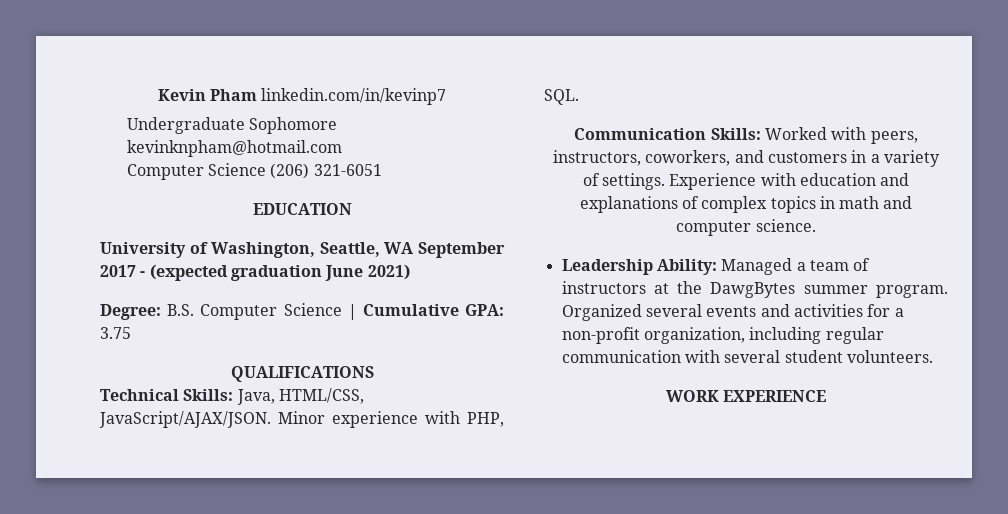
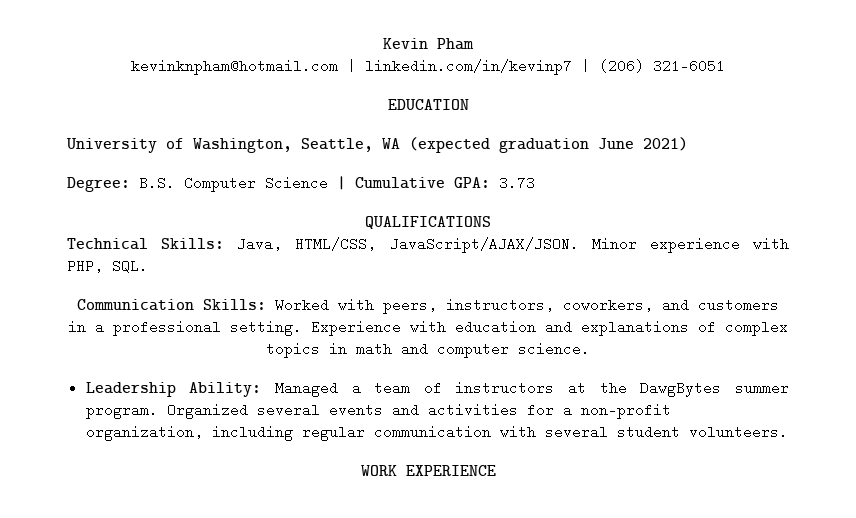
(257, 95) none -> [131,59,356,75] // kevinknpham@hotmail.com |
[126,117,338,134] [126,140,342,157] [126,163,267,180] // Undergraduate Sophomore kevinknpham@hotmail.com // Computer Science -> [581,59,590,72] |
[418,242,506,258] [100,265,146,277] September 2017 - -> (400, 143) none
[100,327,131,339] 3.75 -> [499,176,535,190] 3.73
[883,150,940,167] [582,173,666,190] variety of settings. -> [113,320,302,336] professional setting.

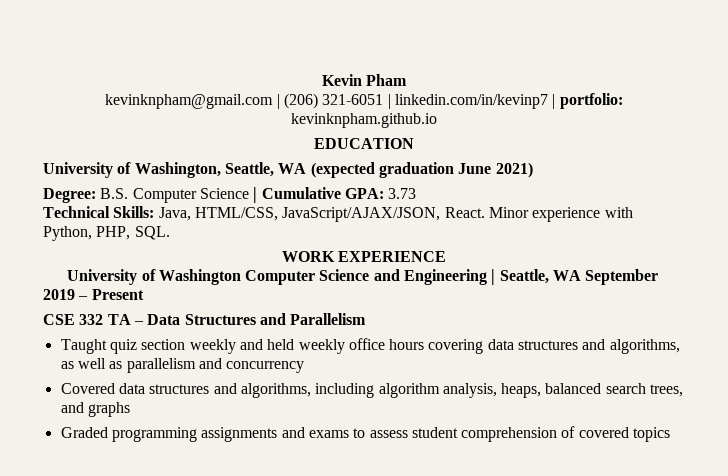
[131,59,338,75] kevinknpham@hotmail.com -> [105,93,384,109] kevinknpham@gmail.com | (206) 321-6051
[599,59,725,73] (206) 321-6051 -> [559,93,623,109] [291,113,437,128] portfolio: kevinknpham.github.io
[365,216,491,229] // QUALIFICATIONS -> (417, 193) none
[389,237,579,253] JavaScript/AJAX/JSON. -> [282,207,485,222] JavaScript/AJAX/JSON, React.
(789, 243) none -> [43,226,92,241] Python,
[77,298,779,314] [68,320,788,336] [266,342,590,358] [85,381,789,397] [85,403,671,419] [85,425,788,441] [360,465,496,476] Communication Skills: Worked with peers, instructors, coworkers, and customers in a professional setting. Experience with education and explanations of complex topics in math and computer science. // Leadership Ability: Managed a team of instructors at the DawgBytes summer program. Organized several events and activities for a non-profit organization, including regular communication with several student volunteers. // WORK EXPERIENCE -> [281,251,447,262] [67,269,659,285] [43,289,144,300] [43,313,367,325] [60,338,680,354] [60,358,305,373] [60,383,684,398] [60,402,130,417] [60,426,671,442] WORK EXPERIENCE // University of Washington Computer Science and Engineering | Seattle, WA September 2019 – Present // CSE 332 TA – Data Structures and Parallelism // Taught quiz section weekly and held weekly office hours covering data structures and algorithms, as well as parallelism and concurrency // Covered data structures and algorithms, including algorithm analysis, heaps, balanced search trees, and graphs // Graded programming assignments and exams to assess student comprehension of covered topics

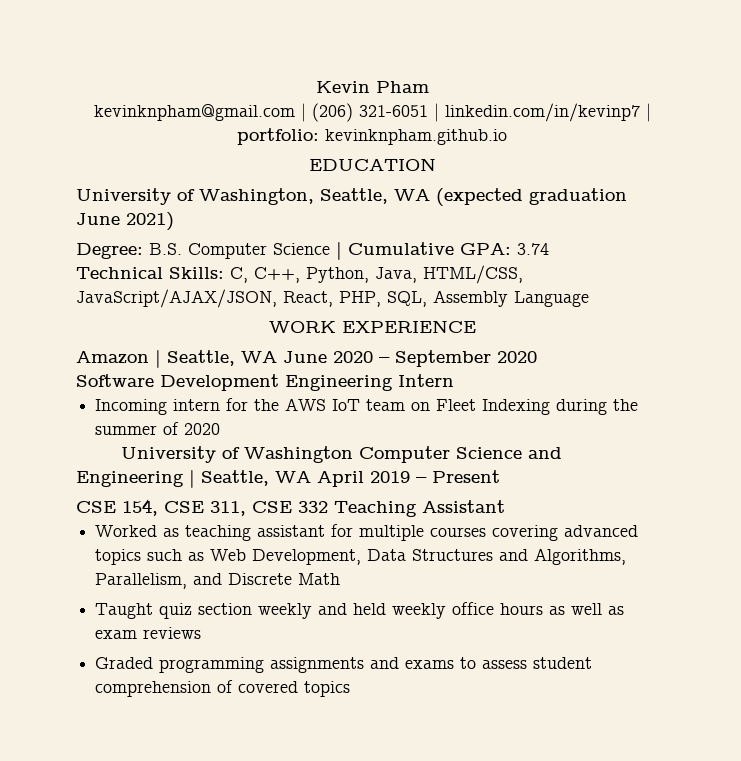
[388,188,417,199] 3.73 -> [517,243,549,255] 3.74
[158,207,633,222] [43,226,170,241] [281,251,447,262] Java, HTML/CSS, JavaScript/AJAX/JSON, React. Minor experience with Python, PHP, SQL. // WORK EXPERIENCE -> [230,265,523,284] [76,289,589,308] [268,320,476,333] [76,350,537,368] [76,374,454,391] [95,398,639,415] [95,422,221,435] C, C++, Python, Java, HTML/CSS, JavaScript/AJAX/JSON, React, PHP, SQL, Assembly Language // WORK EXPERIENCE // Amazon | Seattle, WA June 2020 – September 2020 // Software Development Engineering Intern // Incoming intern for the AWS IoT team on Fleet Indexing during the summer of 2020
[585,269,659,285] September -> [317,471,364,487] April
[79,313,367,325] 332 TA – Data Structures and Parallelism -> [122,499,505,517] [95,524,639,541] [95,548,627,565] [95,573,341,589] 154, CSE 311, CSE 332 Teaching Assistant // Worked as teaching assistant for multiple courses covering advanced topics such as Web Development, Data Structures and Algorithms, Parallelism, and Discrete Math
[428,339,680,354] [60,358,305,373] [60,383,684,398] [60,402,130,417] covering data structures and algorithms, as well as parallelism and concurrency // Covered data structures and algorithms, including algorithm analysis, heaps, balanced search trees, and graphs -> [549,603,625,615] [95,627,202,639] as well as exam reviews

